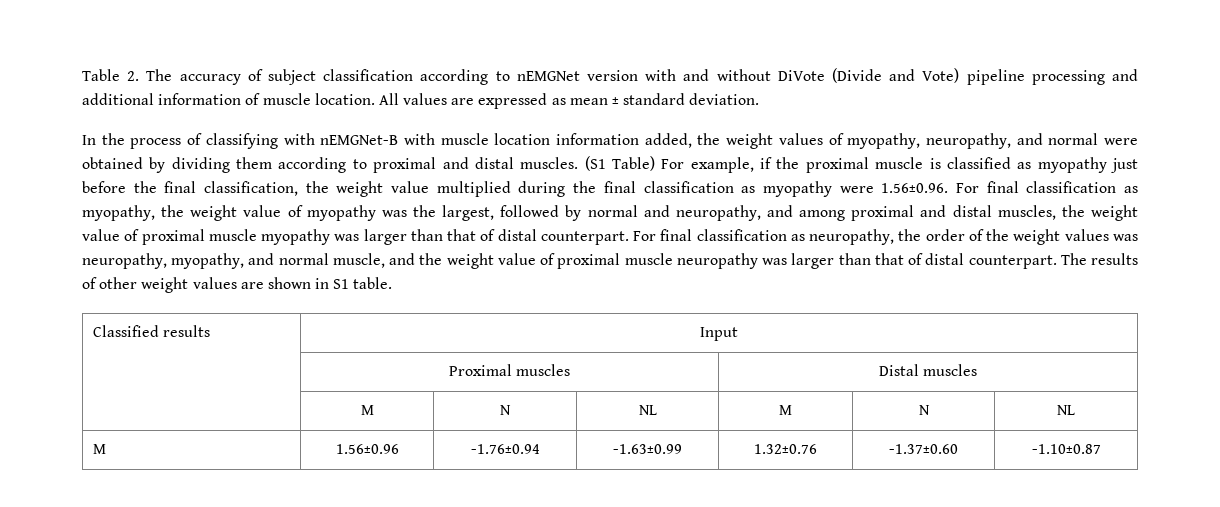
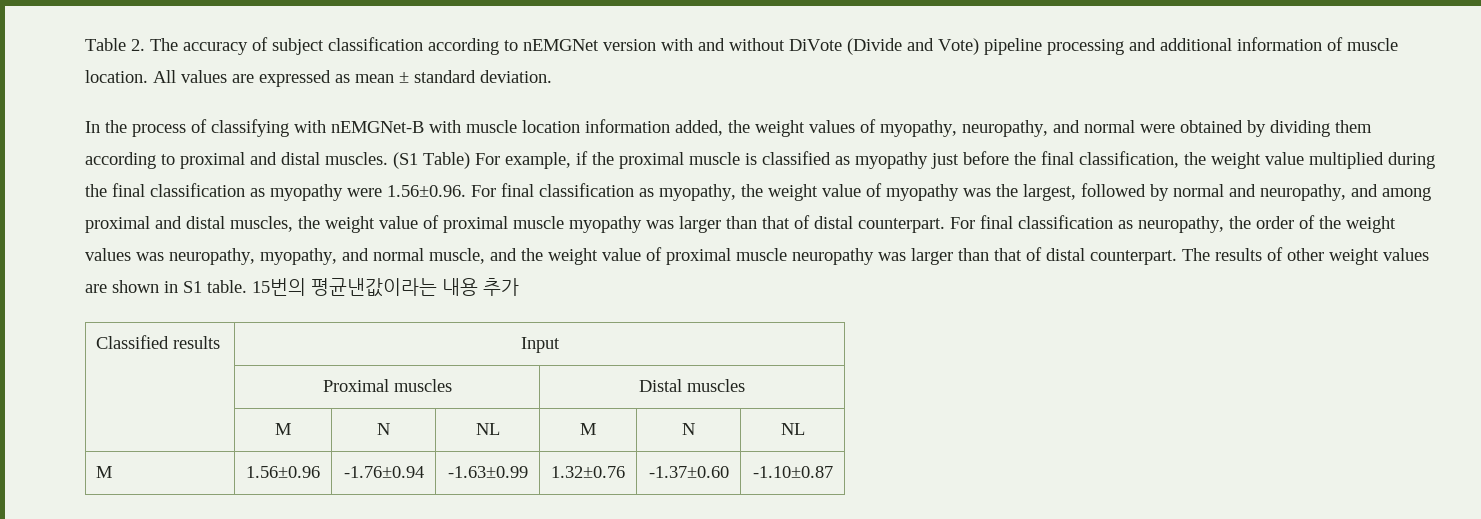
(393, 283) none -> [252,278,519,297] 15번의 평균낸값이라는 내용 추가

